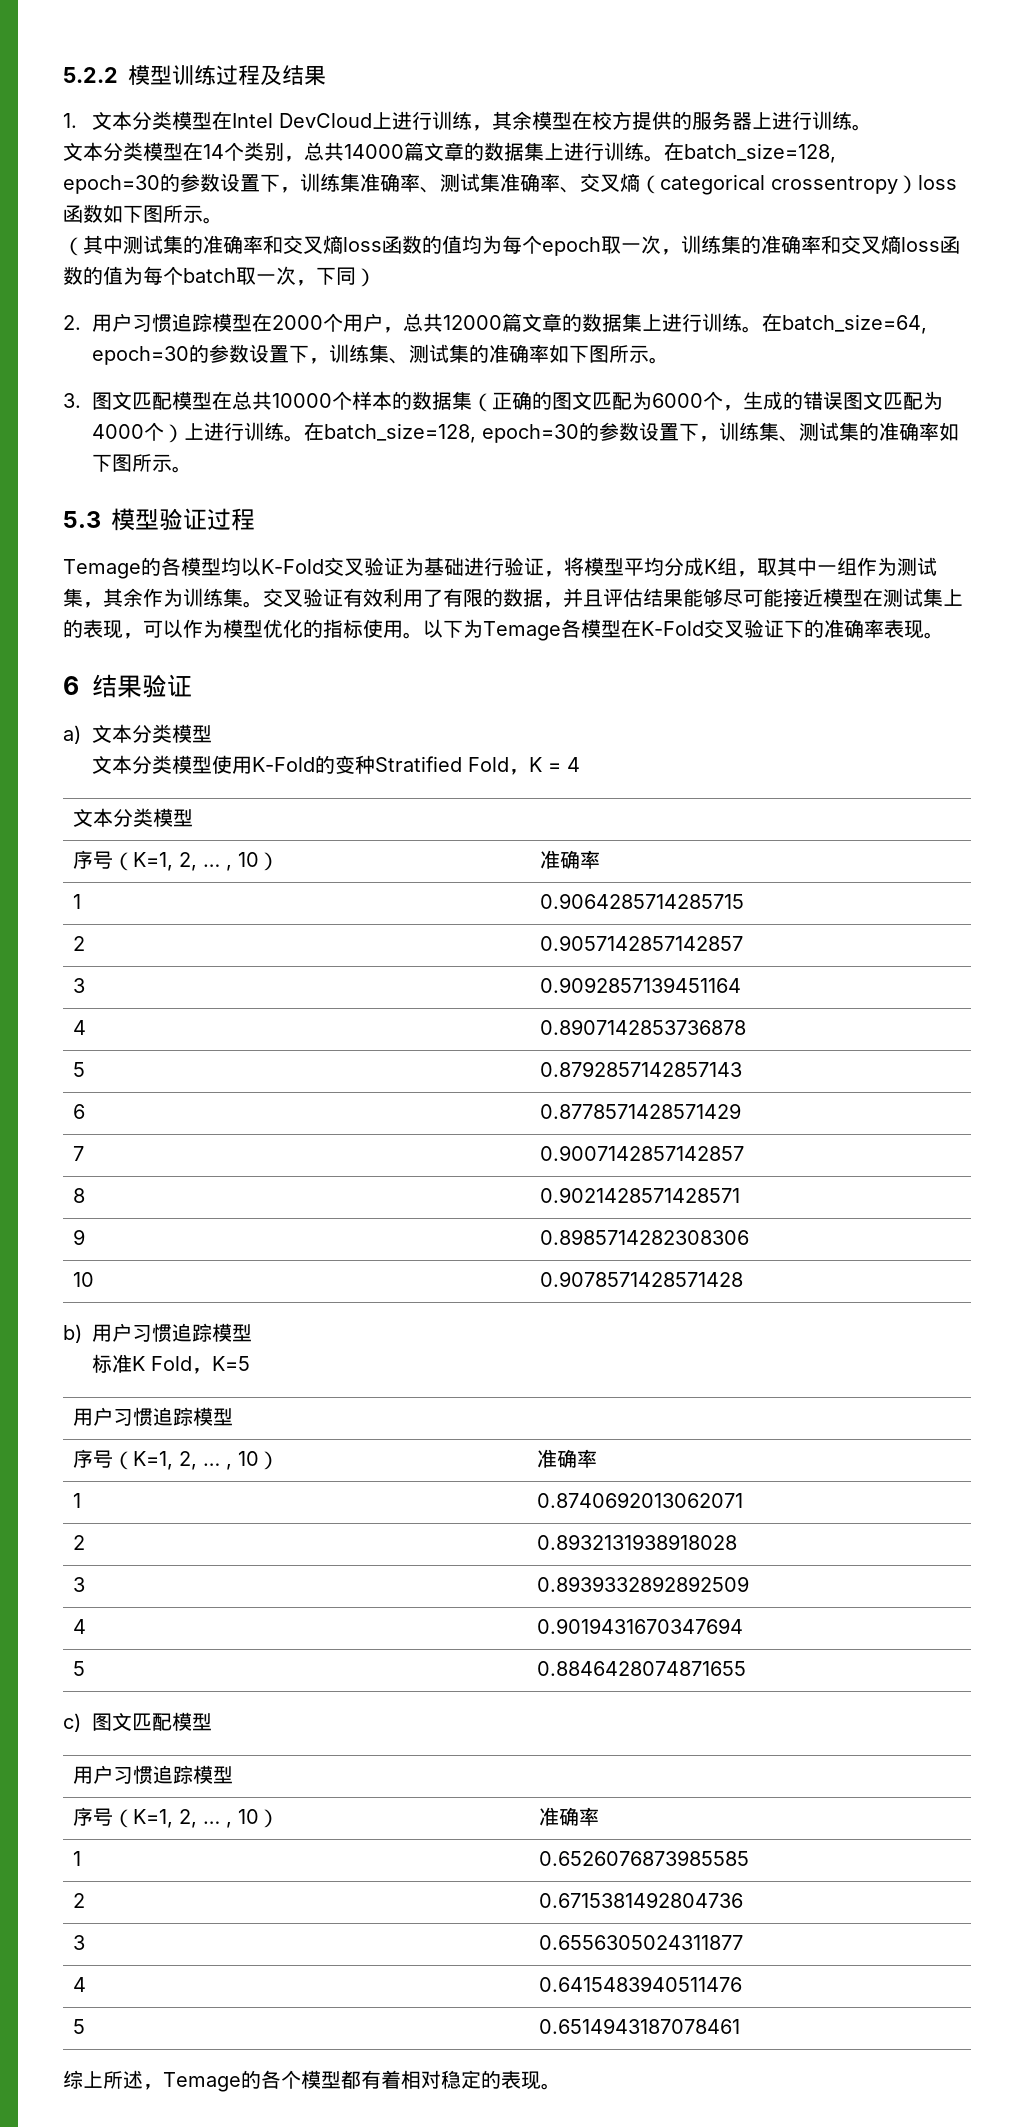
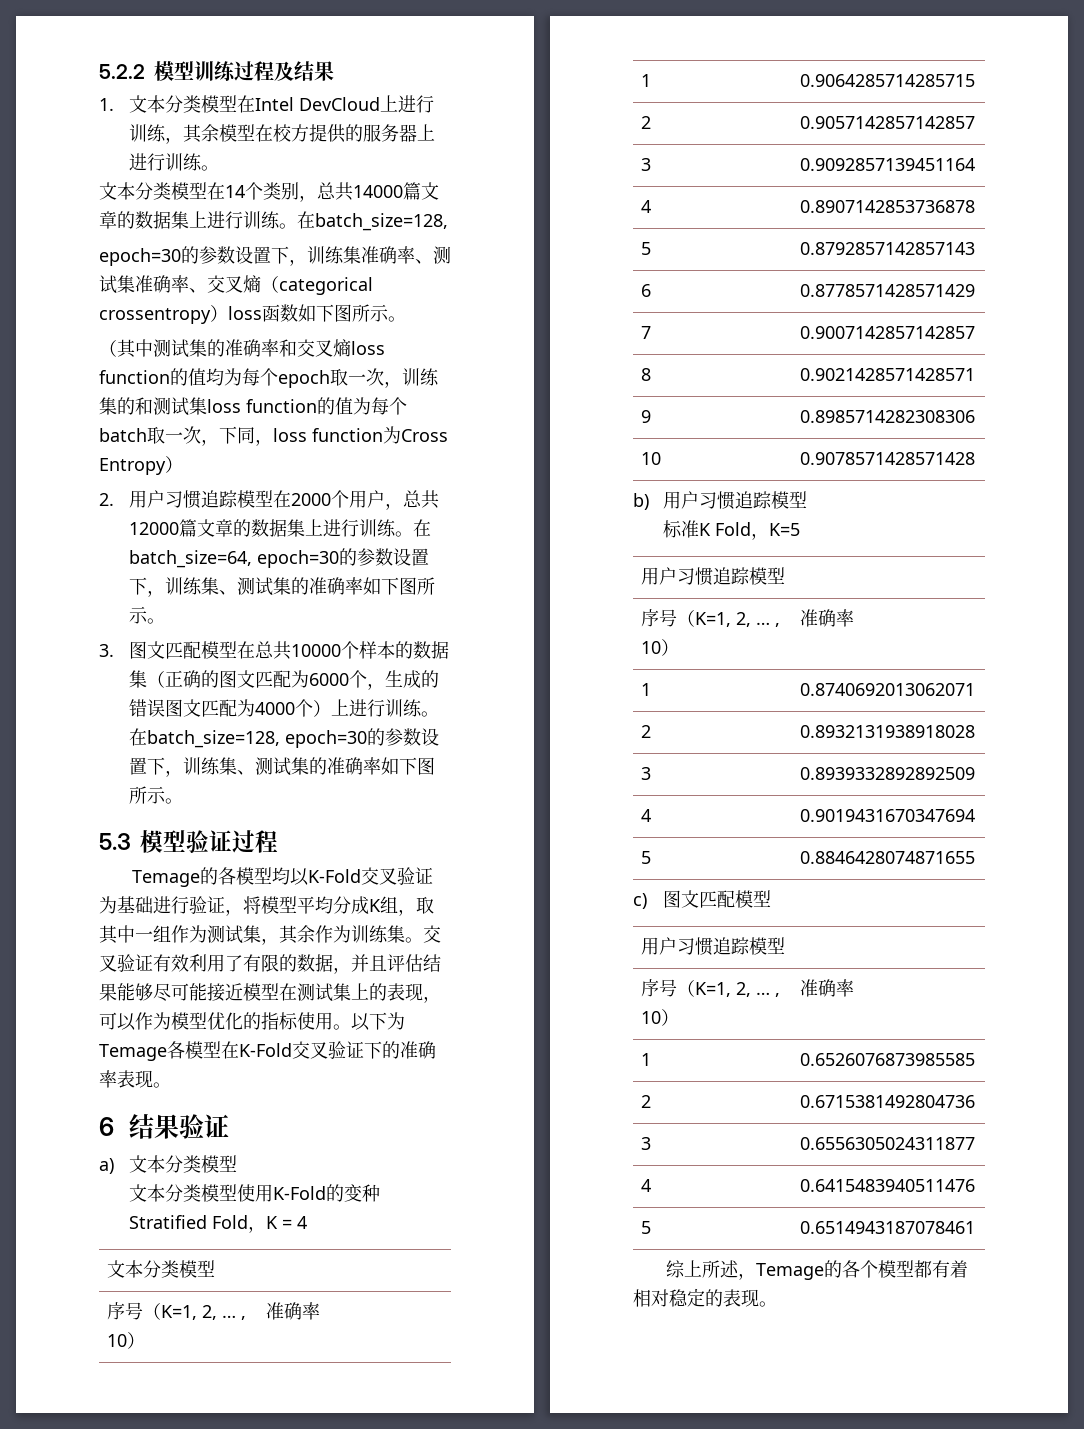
[382,235,422,254] 函数 -> [99,370,170,384] function
[761,235,960,254] [63,266,83,285] 准确率和交叉熵loss函数 -> [135,397,317,416] 和测试集loss function
(356, 276) none -> [255,426,448,446] [99,458,166,475] ，loss function为Cross Entropy

